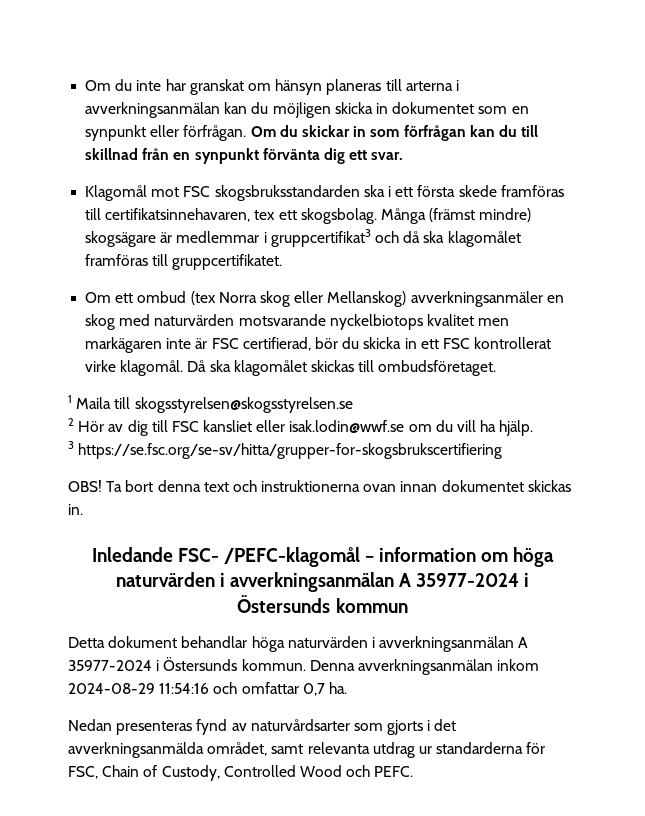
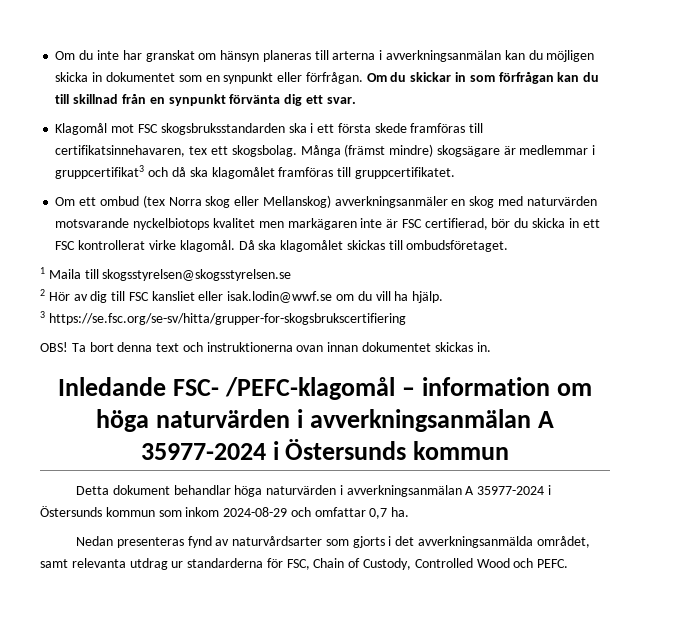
[241,659,493,675] kommun. Denna avverkningsanmälan -> [105,507,182,517] kommun som
[159,683,210,694] 11:54:16 -> (288, 512) none

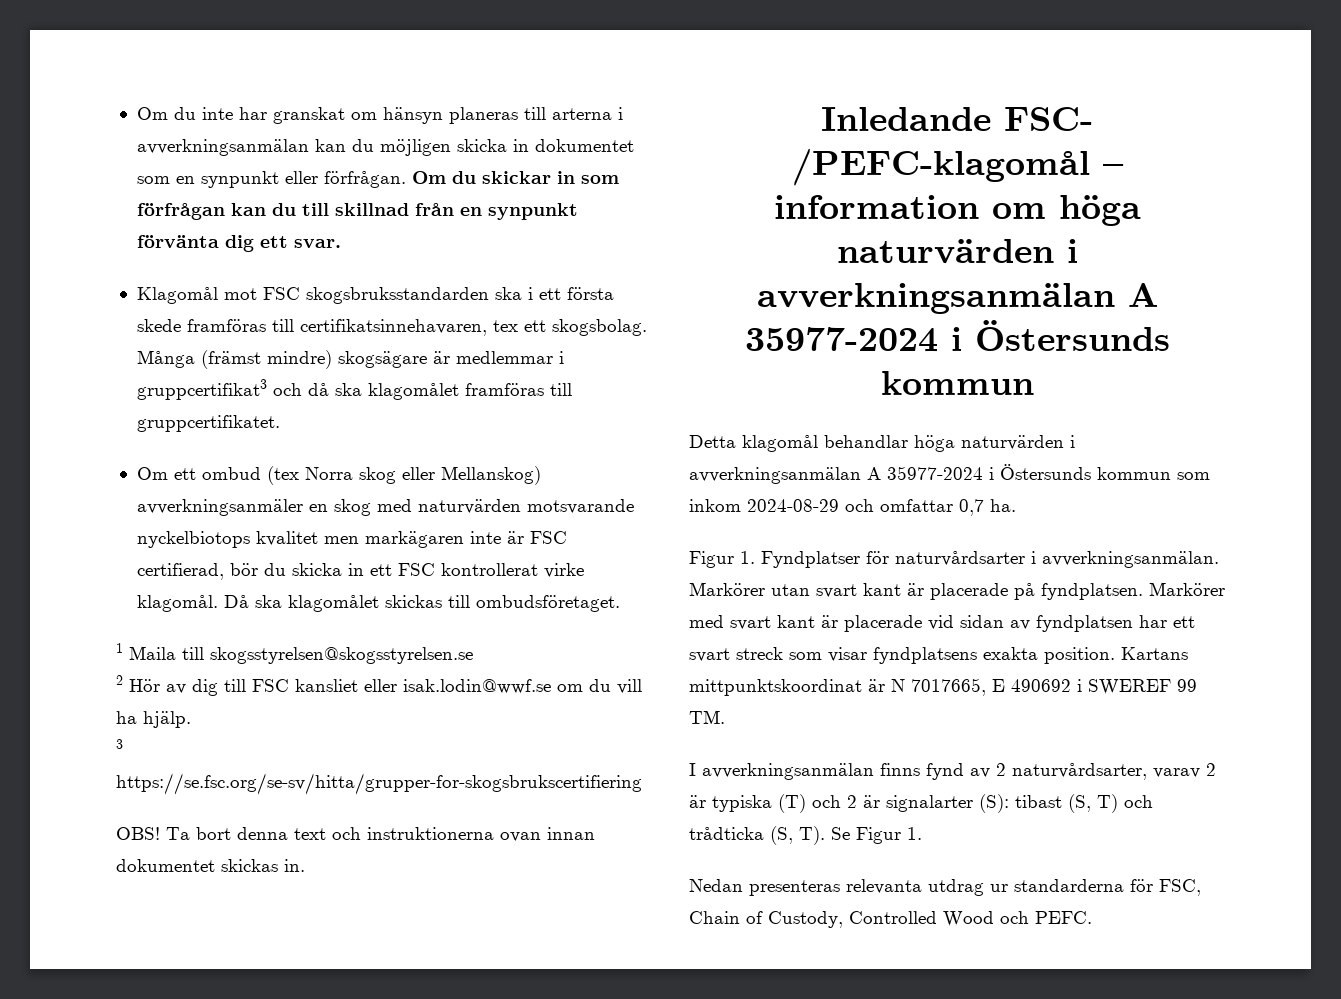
[112,485,170,495] dokument -> [742,435,818,452] klagomål
[75,536,590,548] [40,559,68,568] Nedan presenteras fynd av naturvårdsarter som gjorts i det avverkningsanmälda området, samt -> [689,551,1219,568] [689,582,1225,600] [689,615,1195,632] [689,647,1188,664] [689,678,1197,696] [689,710,725,724] [689,763,1216,780] [689,794,1153,813] [689,826,922,845] [689,879,840,896] Figur 1. Fyndplatser för naturvårdsarter i avverkningsanmälan. Markörer utan svart kant är placerade på fyndplatsen. Markörer med svart kant är placerade vid sidan av fyndplatsen har ett svart streck som visar fyndplatsens exakta position. Kartans mittpunktskoordinat är N 7017665, E 490692 i SWEREF 99 TM. // I avverkningsanmälan finns fynd av 2 naturvårdsarter, varav 2 är typiska (T) och 2 är signalarter (S): tibast (S, T) och trådticka (S, T). Se Figur 1. // Nedan presenteras

